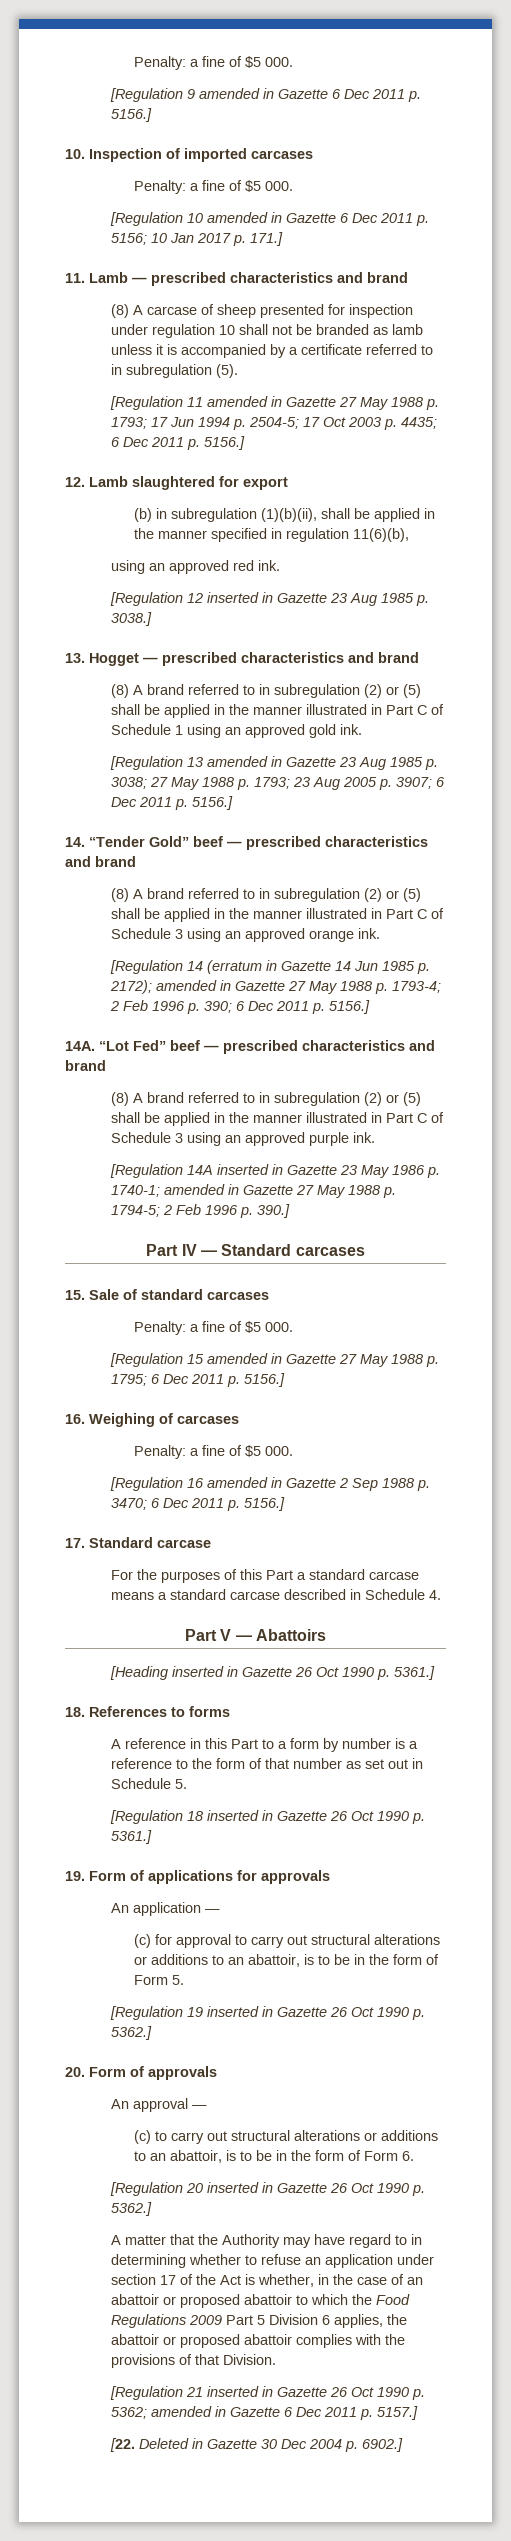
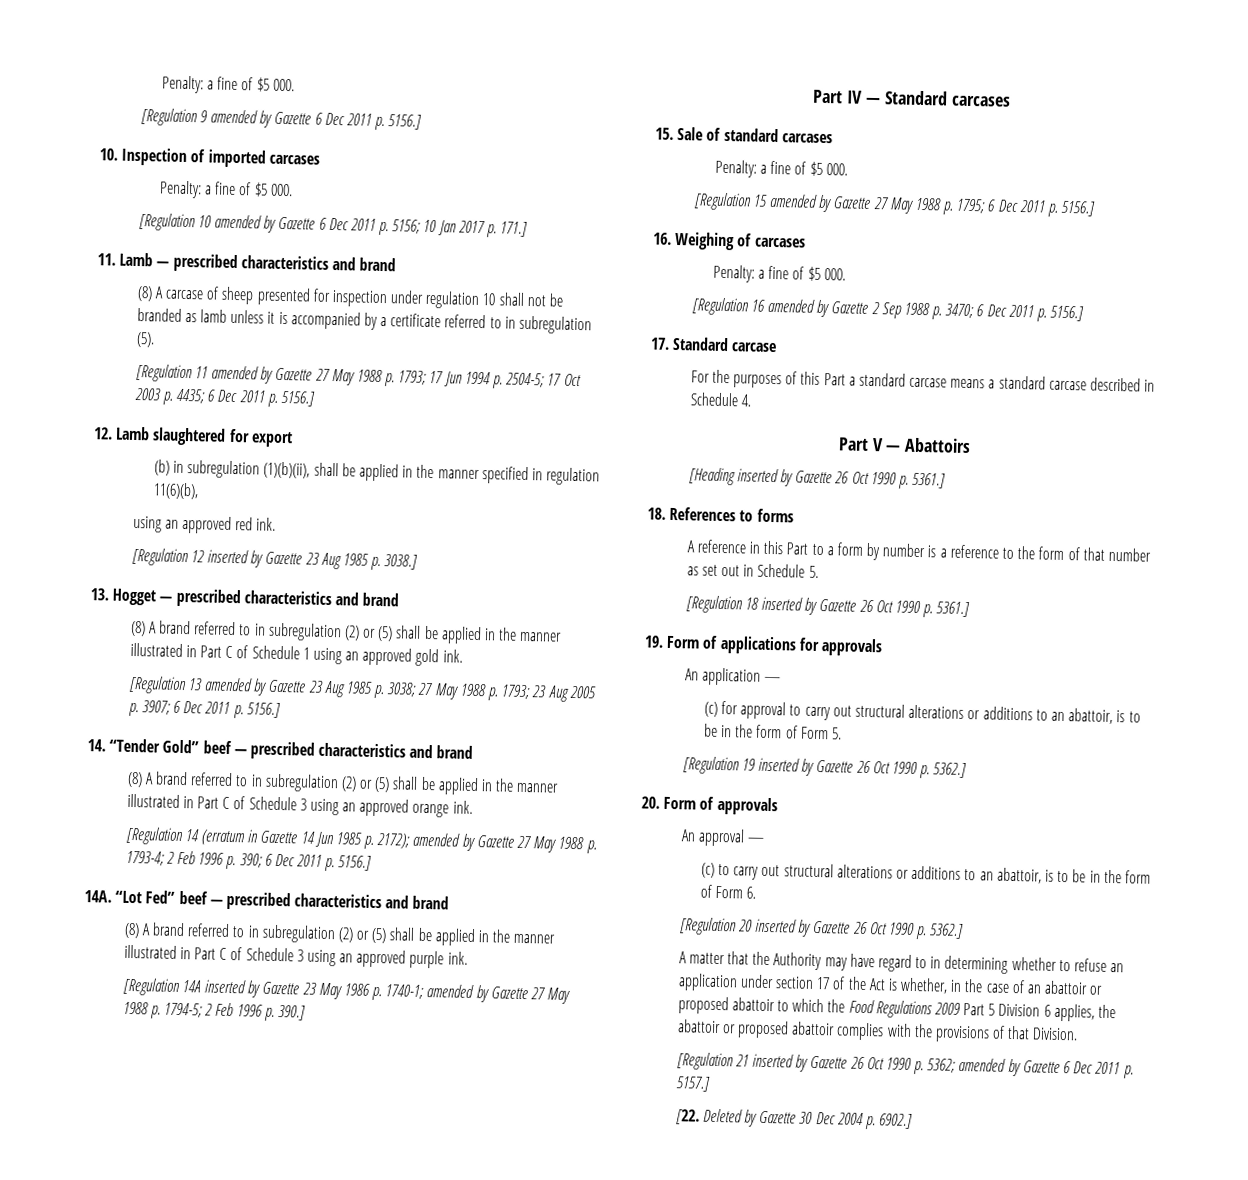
[263,88,275,99] in -> [259,110,273,128] by
[271,212,283,223] in -> [263,215,277,233] by
[271,396,283,407] in -> [260,366,274,384] by
[262,592,274,603] in -> [250,550,264,568] by
[271,756,283,767] in -> [253,678,268,696] by
[220,980,232,991] in -> [461,833,475,852] by
[272,1164,284,1175] in -> [247,980,261,998] by
[228,1184,240,1195] in -> [475,985,489,1003] by
[271,1353,283,1364] in -> [818,194,833,213] by
[271,1477,283,1488] in -> [816,299,830,318] by
[227,1666,239,1677] in -> [779,469,793,487] by
[262,1810,274,1821] in -> [804,597,818,615] by
[262,2006,274,2017] in -> [801,758,815,776] by
[262,2182,274,2193] in -> [797,919,812,937] by
[262,2386,274,2397] in -> [795,1054,809,1072] by
[215,2406,227,2417] in -> [1007,1058,1021,1077] by
[192,2438,204,2449] in -> [743,1109,757,1127] by

